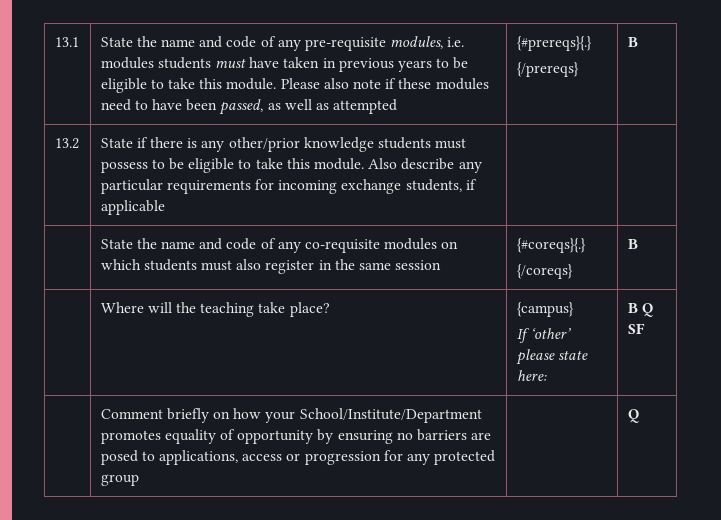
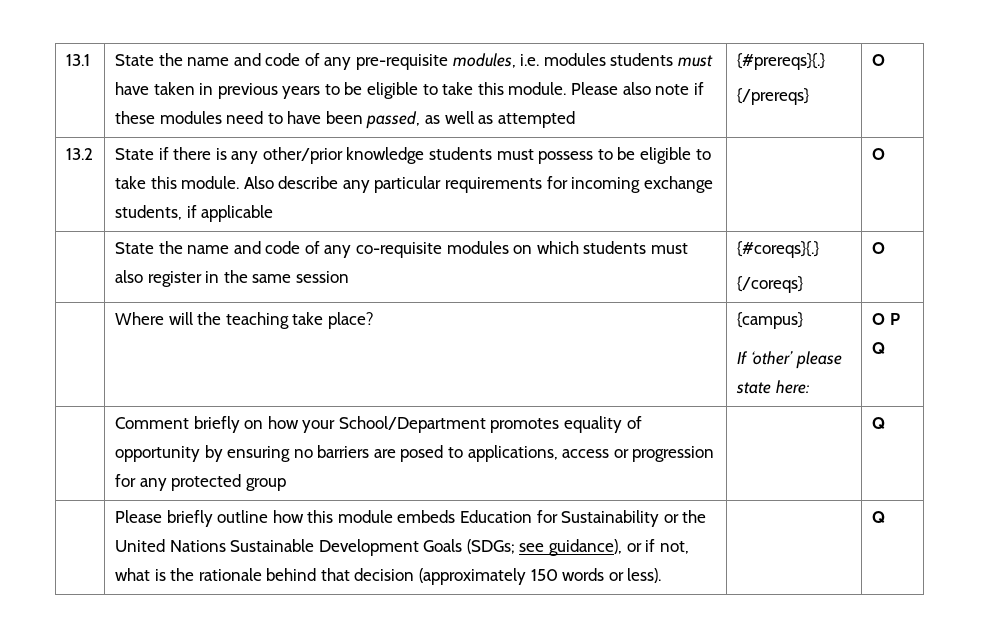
[627,37,638,47] B -> [871,54,885,66] O
(165, 207) none -> [871,148,885,160] O
[627,239,638,249] B -> [871,242,885,254] O
[627,303,653,317] [627,323,645,334] B Q SF -> [871,313,900,325] [871,342,885,354] O P Q
[299,408,482,423] School/Institute/Department -> [338,416,486,433] School/Department
(639, 416) none -> [114,510,707,527] [114,539,689,556] [114,568,662,585] [871,511,885,523] // | Please briefly outline how this module embeds Education for Sustainability or the United Nations Sustainable Development Goals (SDGs; see guidance), or if not, what is the rationale behind that decision (approximately 150 words or less). | | Q

